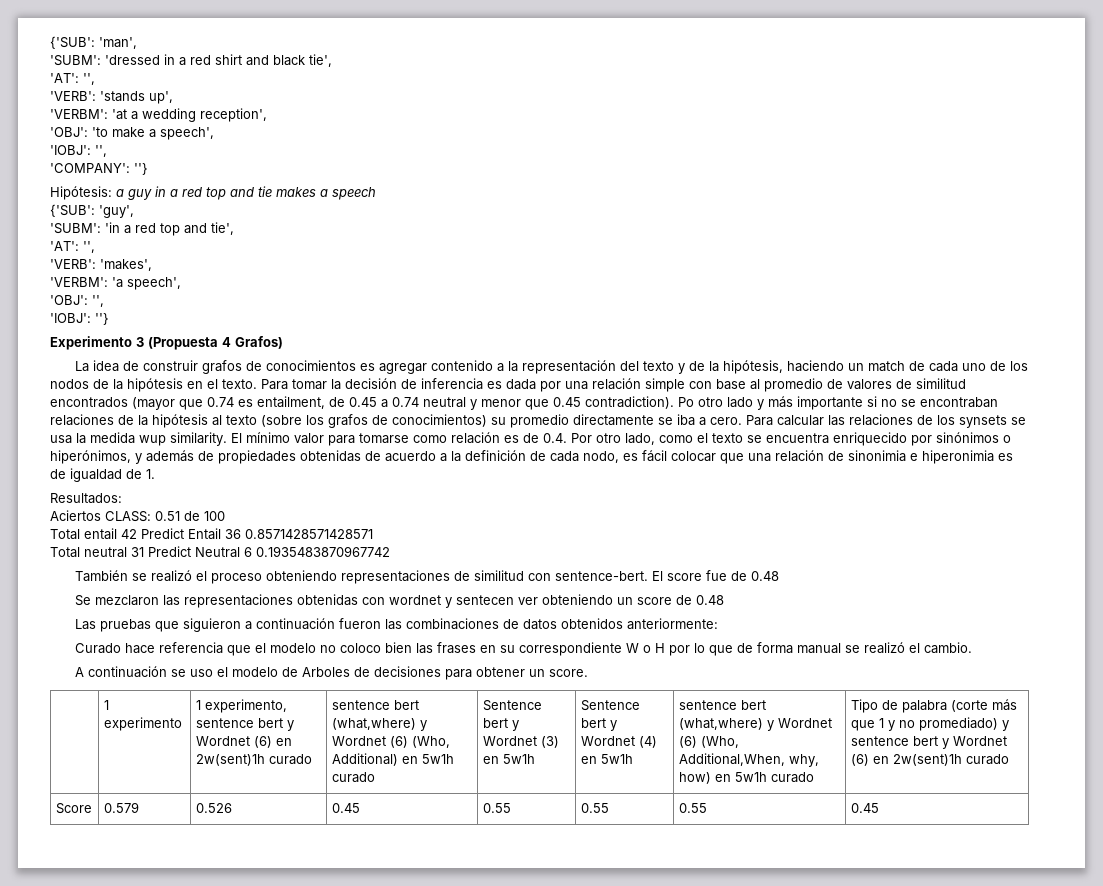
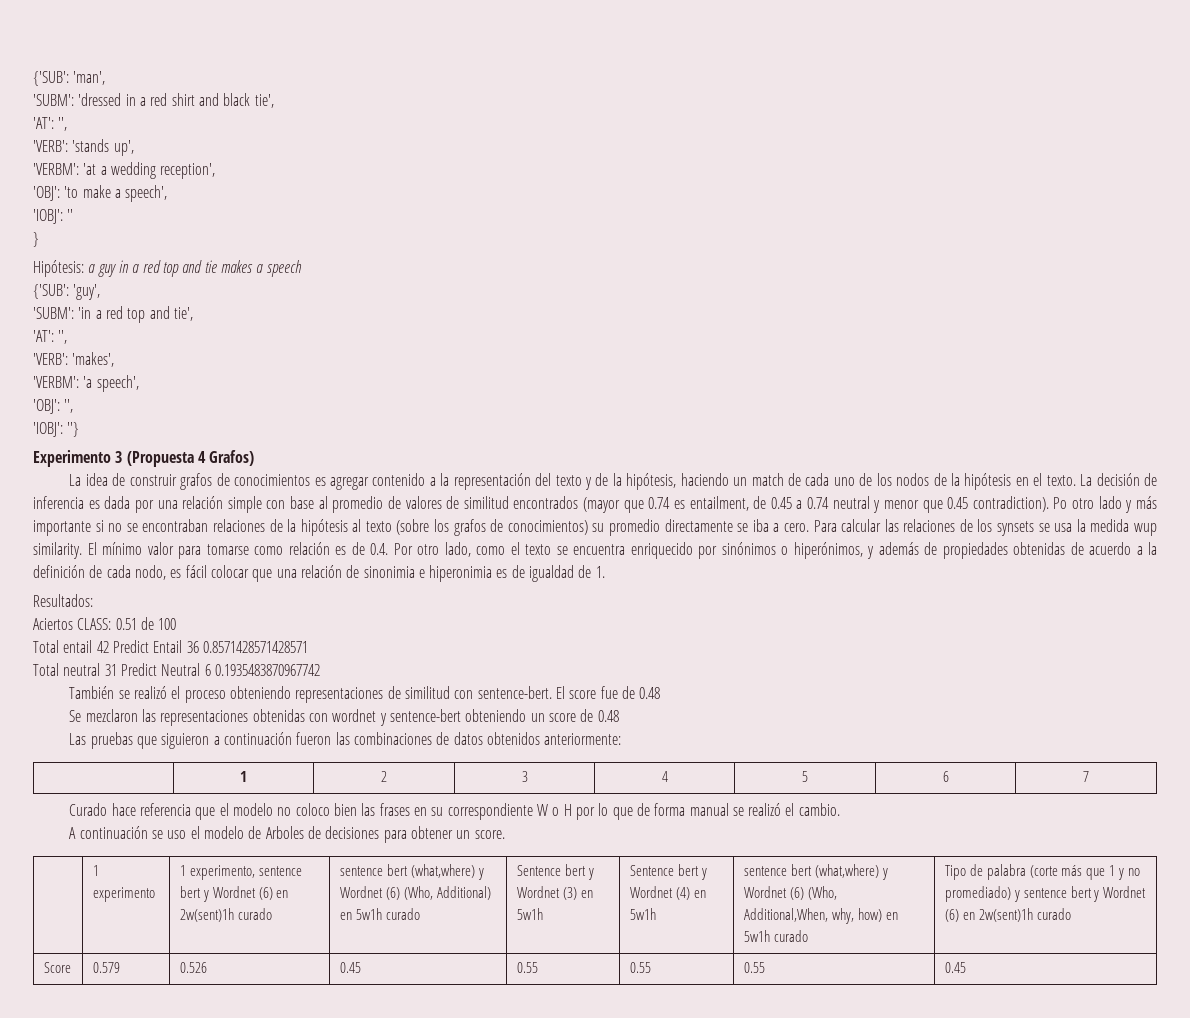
[95,145,107,157] [50,163,148,175] '', // 'COMPANY': ''} -> [67,209,74,221] [33,232,39,247] '' // }
[261,379,341,390] Para tomar la -> [1080,474,1093,486] La
[455,595,538,605] sentecen ver -> [390,709,462,722] sentence-bert
(718, 624) none -> [240,771,247,782] [381,771,387,782] [521,771,528,782] [661,771,668,782] [802,771,808,782] [942,771,949,782] [1083,771,1089,782] // | 1 | 2 | 3 | 4 | 5 | 6 | 7

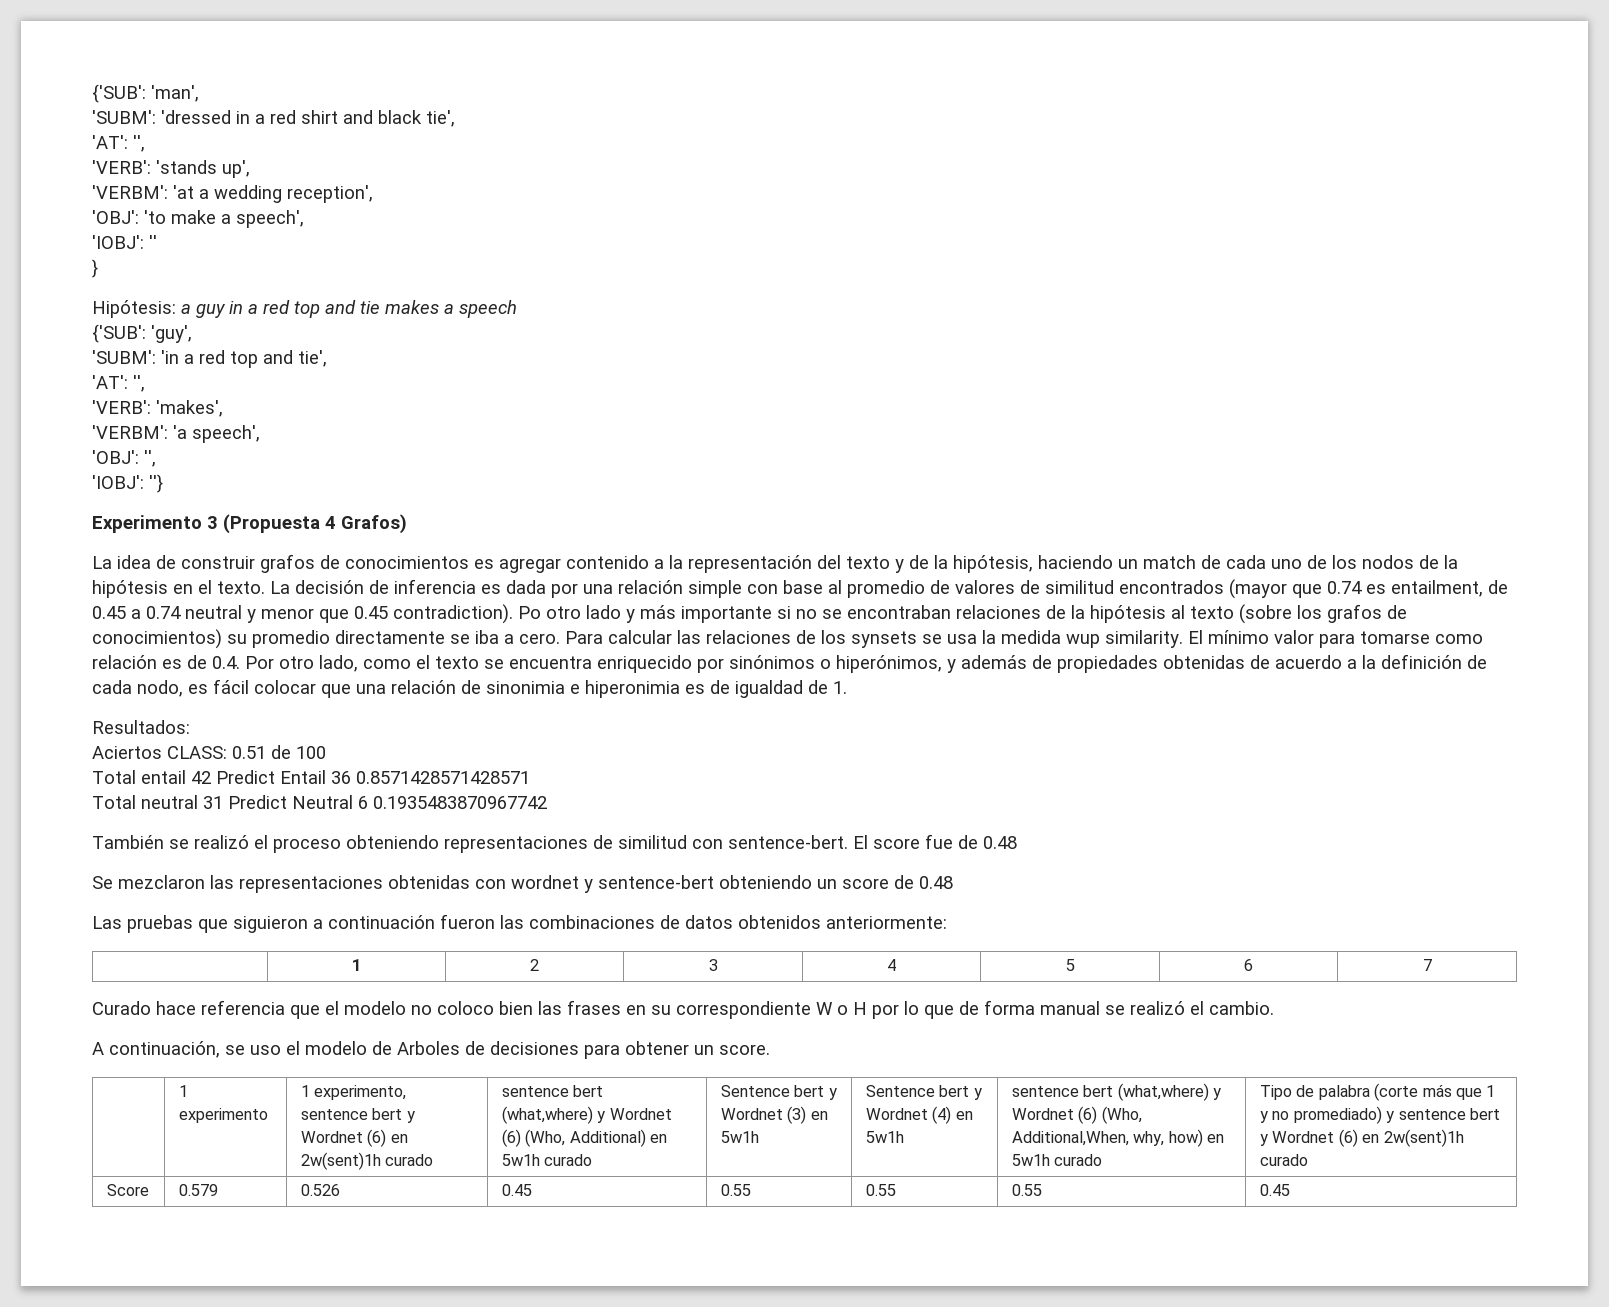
[79,826,148,839] continuación -> [109,1041,220,1058] continuación,

